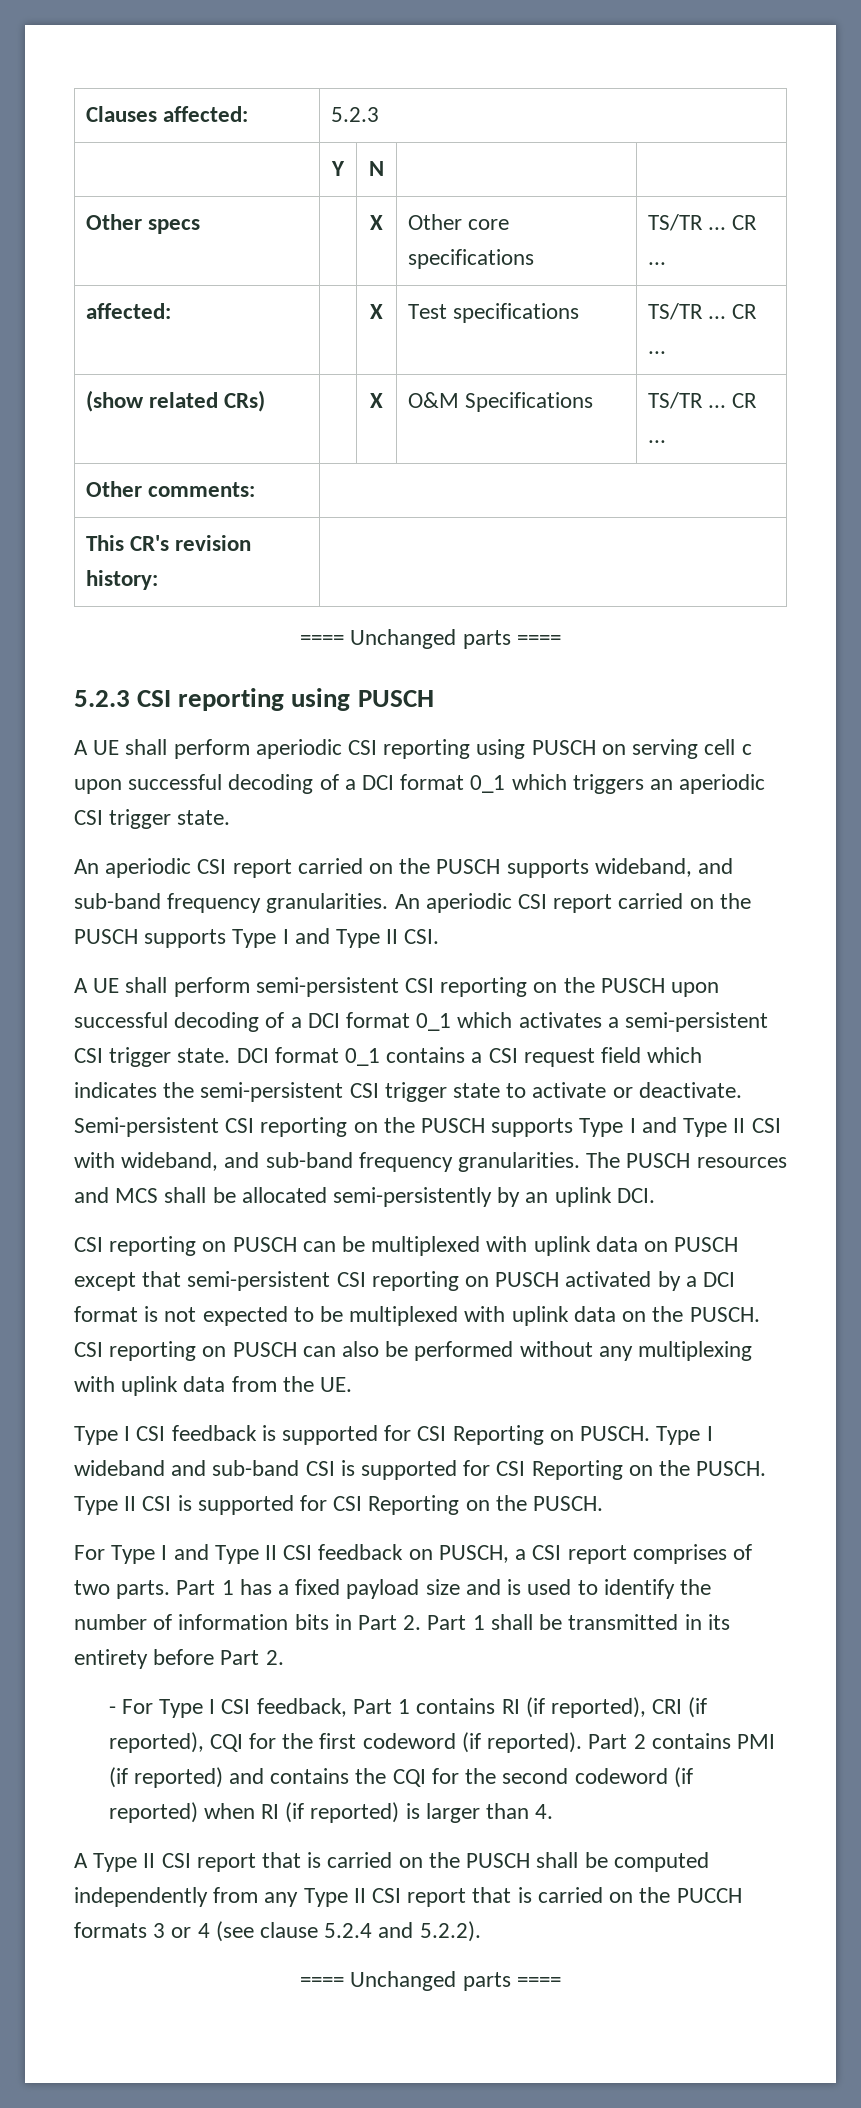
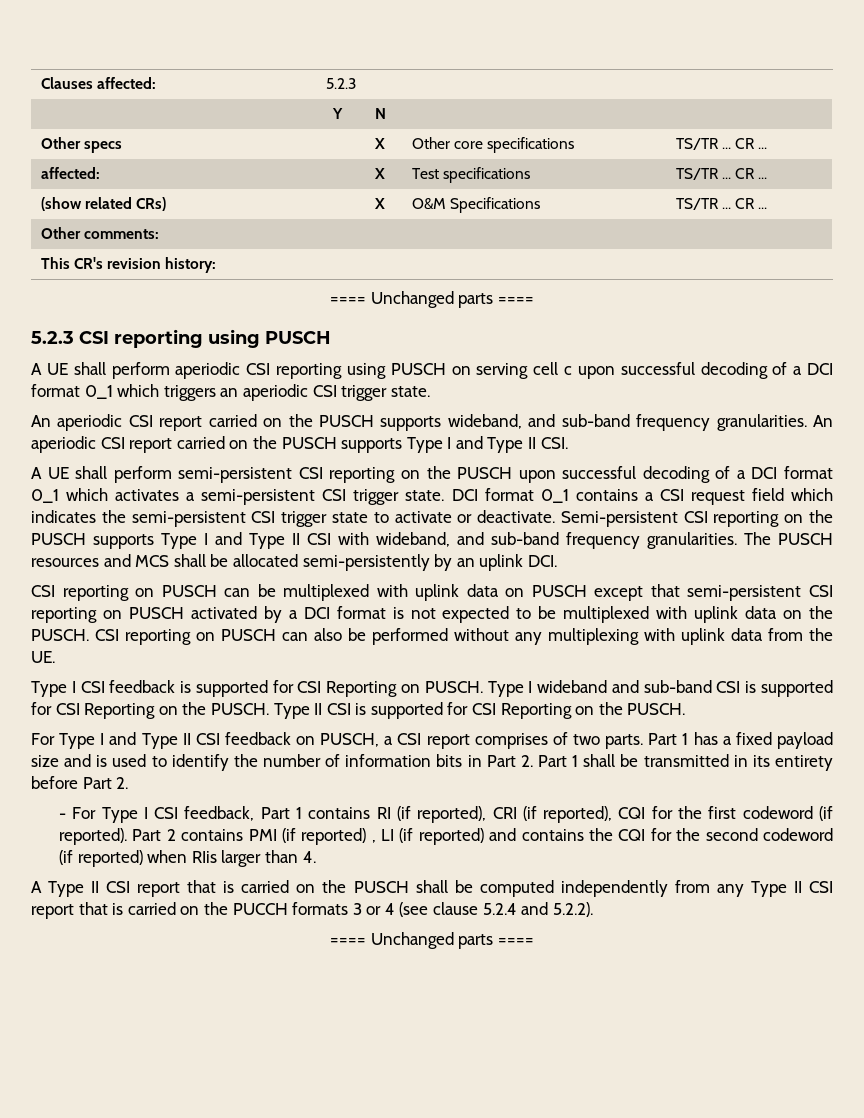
(223, 1777) none -> [371,828,484,845] , LI (if reported)
[261,1802,420,1823] RI (if reported) is -> [191,851,217,863] RIis

